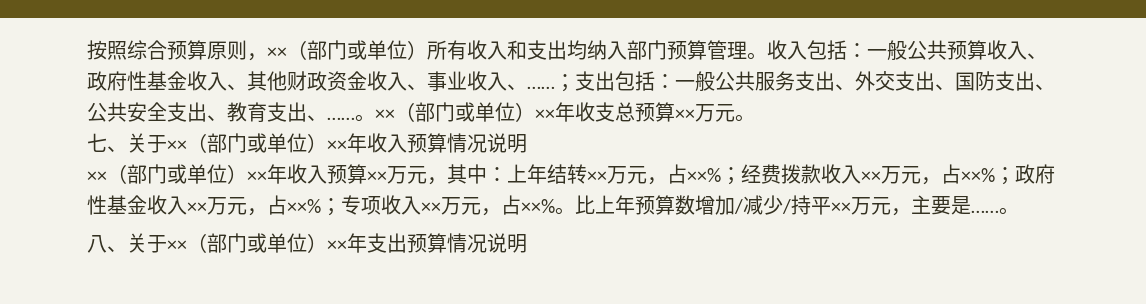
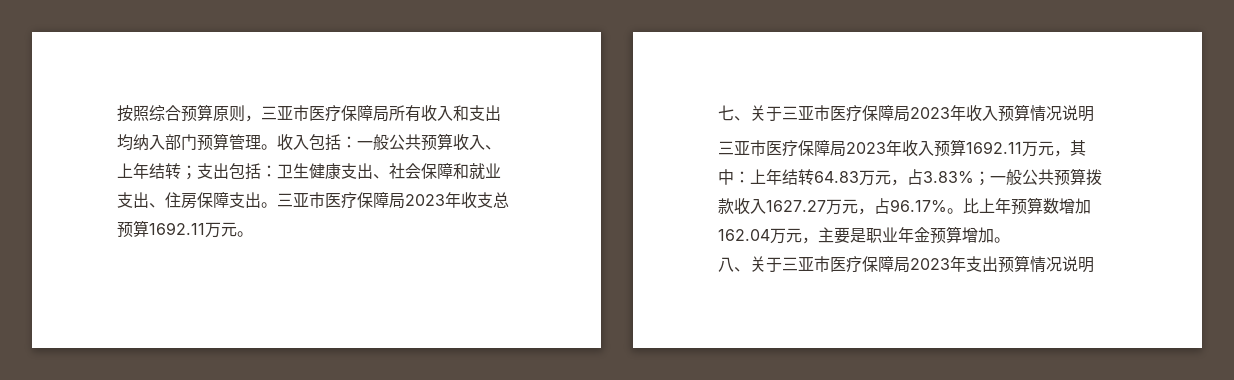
[267,40,427,60] ××（部门或单位） -> [261,105,389,122] 三亚市医疗保障局
[87,71,1055,92] [87,102,555,122] 政府性基金收入、其他财政资金收入、事业收入、……；支出包括：一般公共服务支出、外交支出、国防支出、公共安全支出、教育支出、……。××（部门或单位）×× -> [117,163,501,180] [117,192,445,209] 上年结转；支出包括：卫生健康支出、社会保障和就业支出、住房保障支出。三亚市医疗保障局2023
[675,109,695,120] ×× -> [149,222,205,235] 1692.11
[167,133,347,153] ××（部门或单位）×× -> [782,105,950,122] 三亚市医疗保障局2023
[87,164,387,184] ××（部门或单位）××年收入预算×× -> [718,139,1022,157] 三亚市医疗保障局2023年收入预算1692.11
[587,164,781,185] ××万元，占××%；经费 -> [814,168,1086,186] 64.83万元，占3.83%；一般公共预算
[861,164,1055,185] [87,195,555,216] ××万元，占××%；政府性基金收入××万元，占××%；专项收入××万元，占××% -> [766,198,947,215] 1627.27万元，占96.17%
[734,195,1019,216] [87,233,347,253] /减少/持平××万元，主要是……。 // 八、关于××（部门或单位）×× -> [718,226,1010,244] [718,256,950,273] 162.04万元，主要是职业年金预算增加。 // 八、关于三亚市医疗保障局2023

